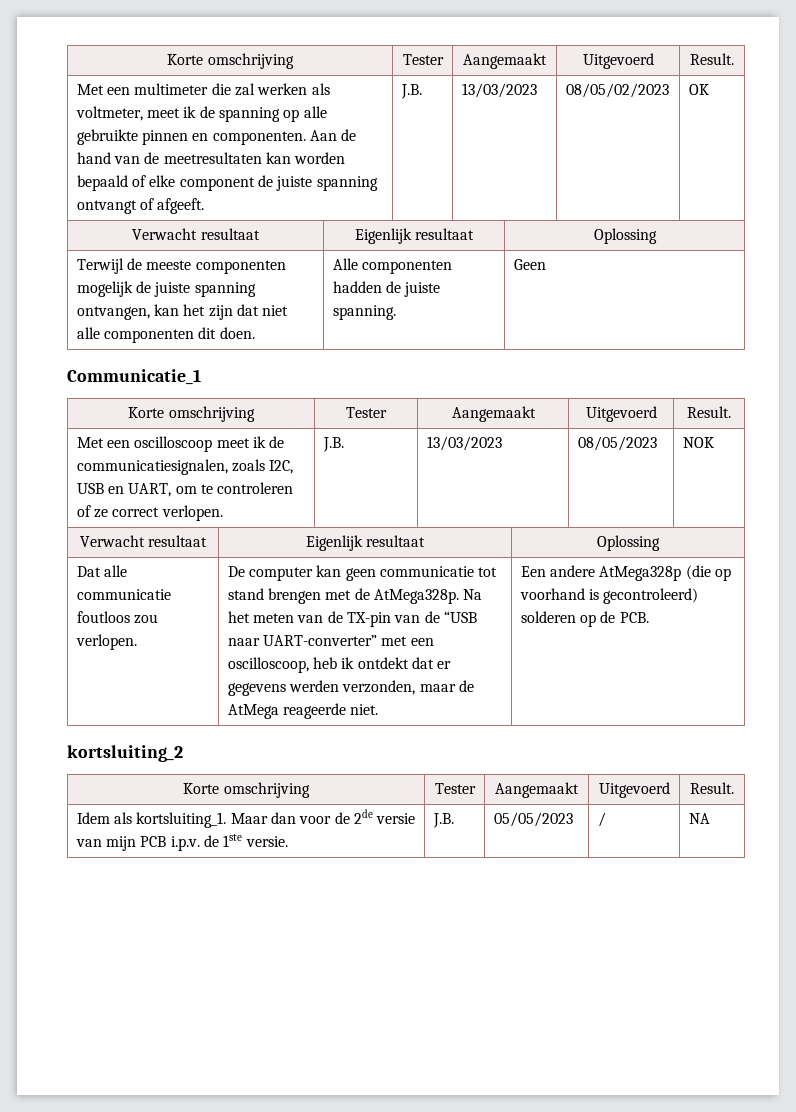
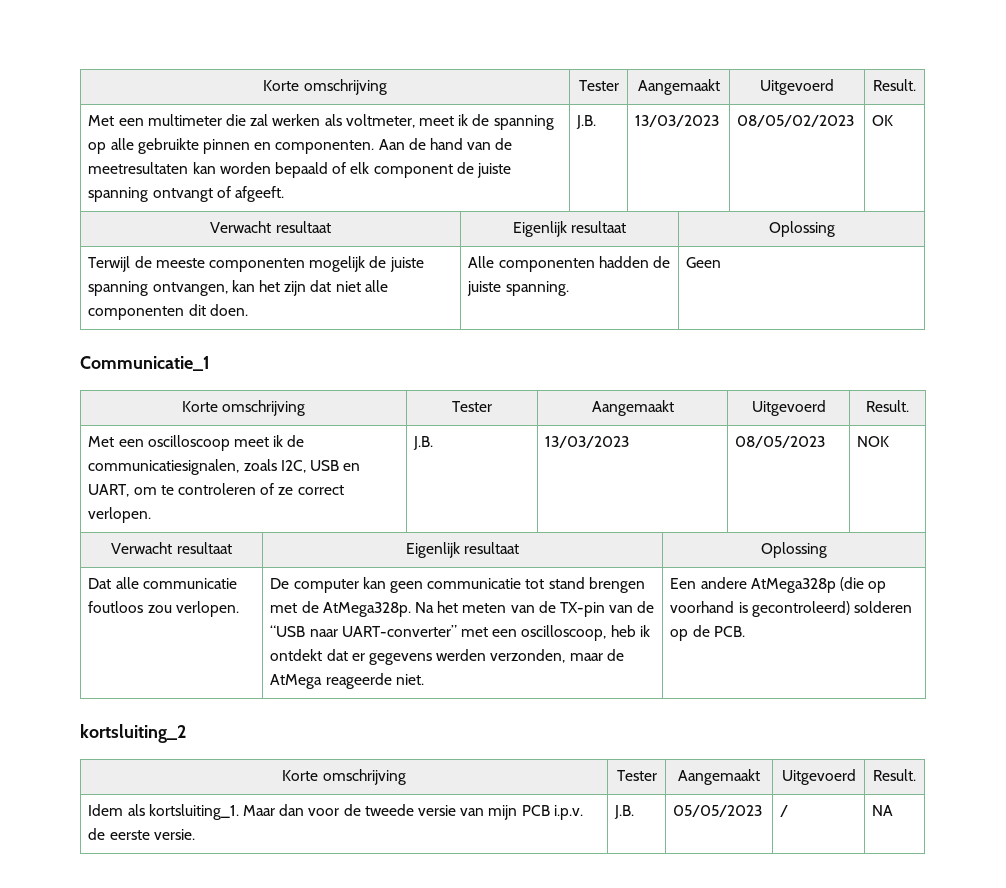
[149,175,176,187] elke -> [350,162,370,174] elk
[353,809,373,824] 2de -> [364,804,414,816] tweede
[223,834,243,847] 1ste -> [109,830,150,840] eerste

